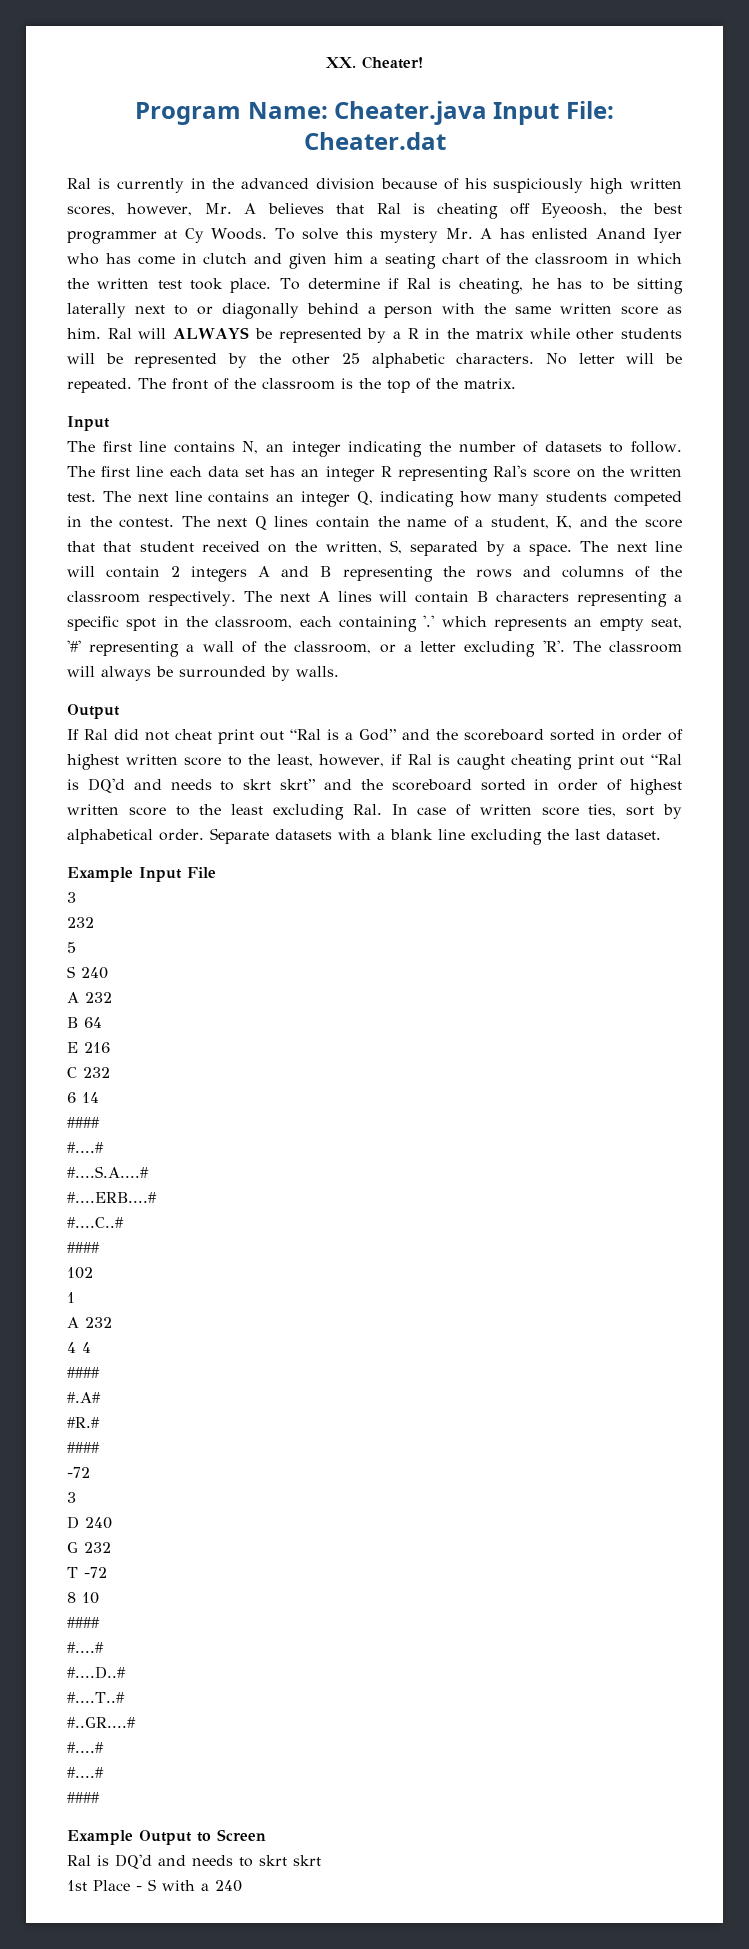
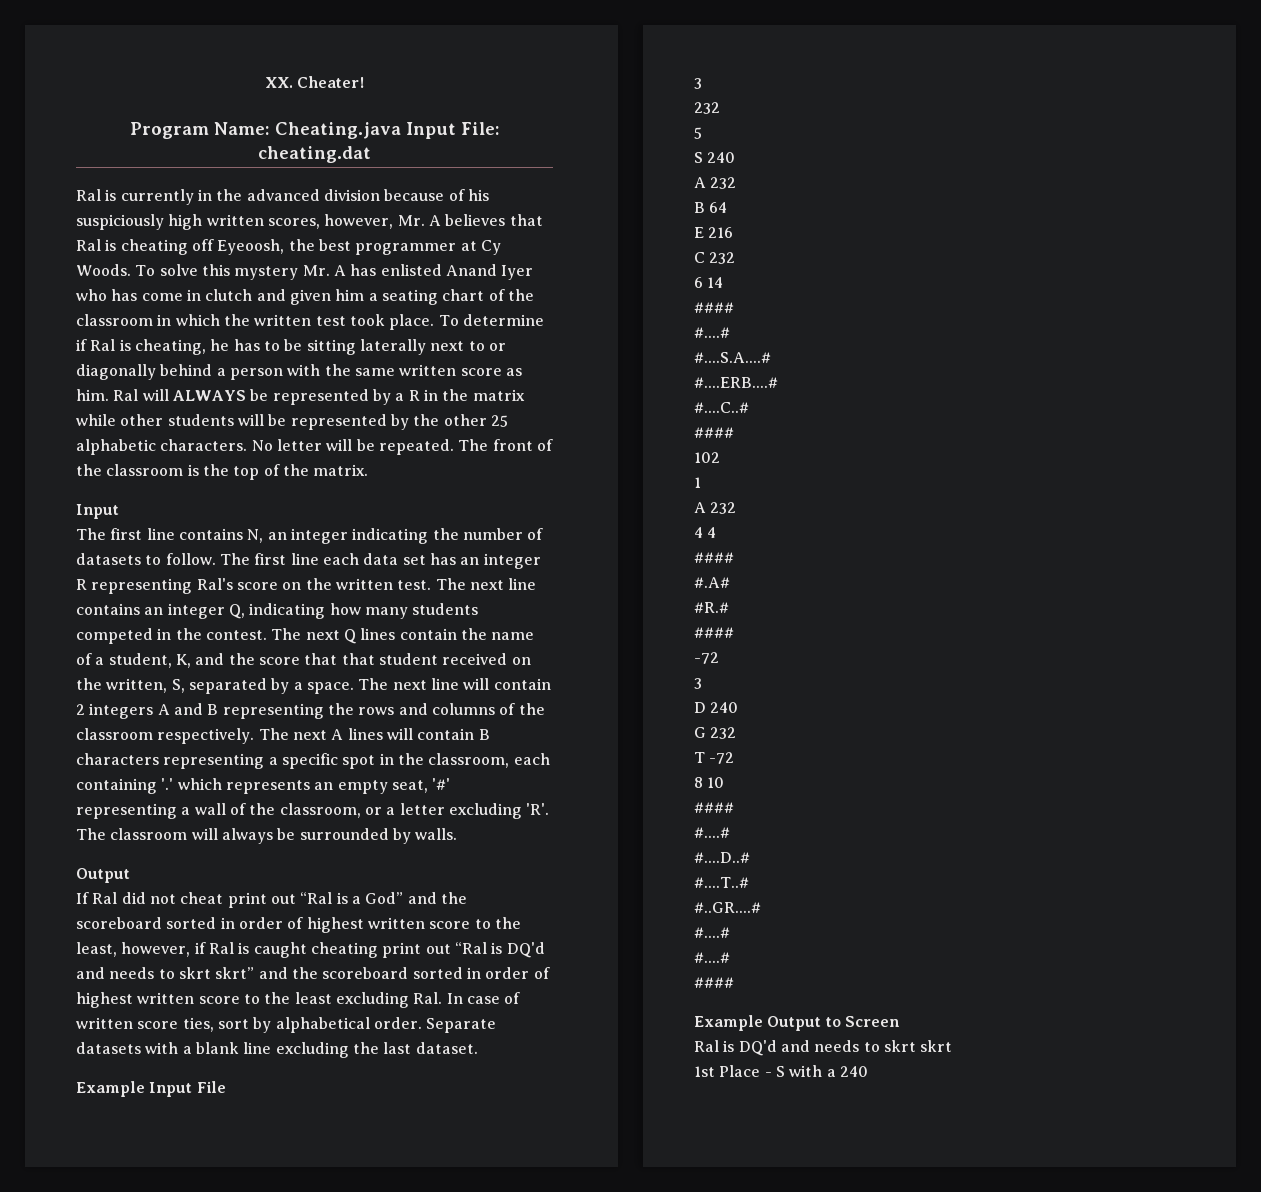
[334,101,487,125] Cheater.java -> [274,122,401,139] Cheating.java
[303,132,446,150] Cheater.dat -> [258,146,371,163] cheating.dat

